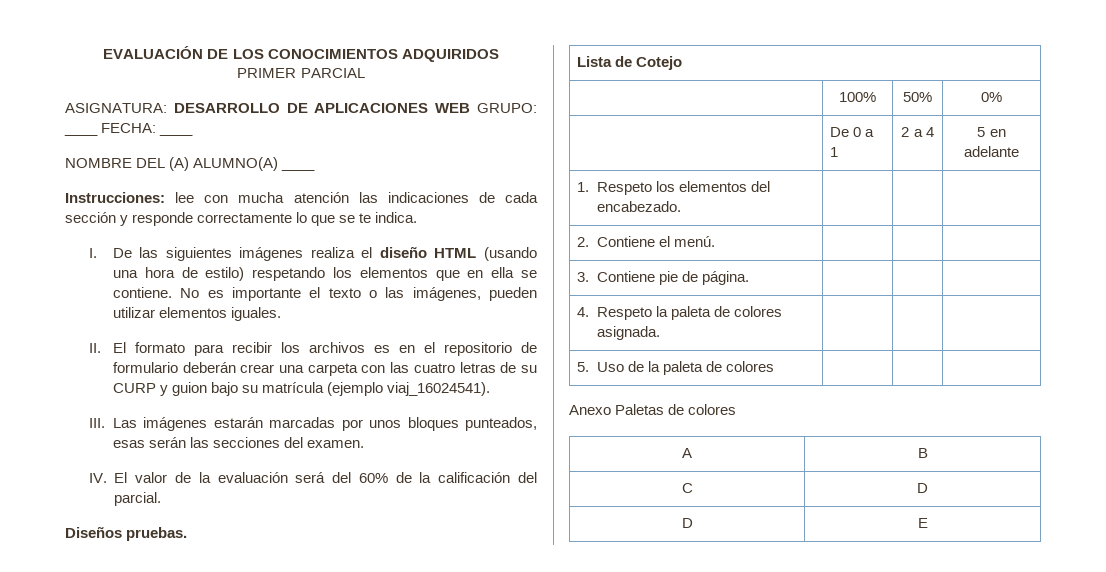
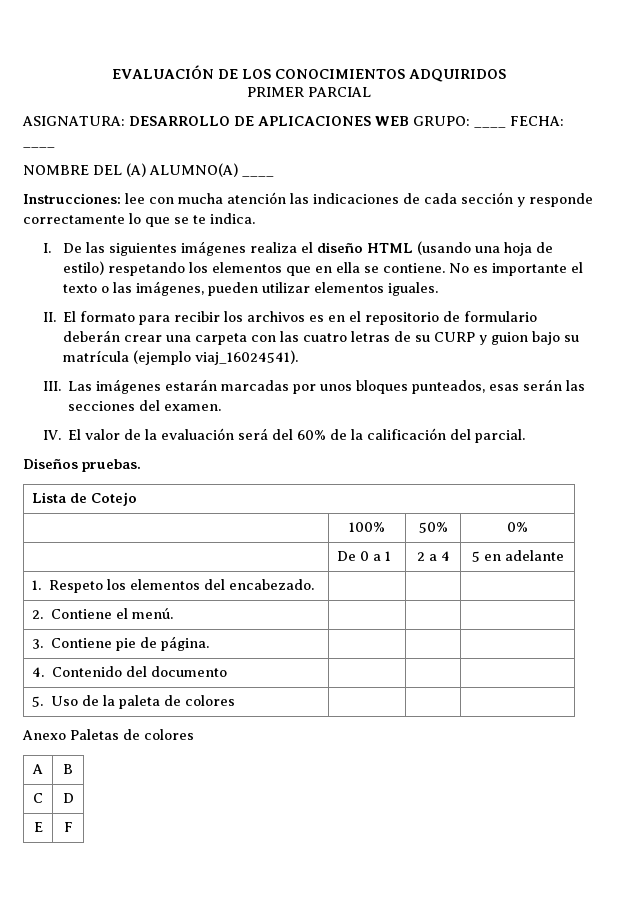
[144,267,175,278] hora -> [503,242,532,256] hoja
[596,306,782,320] [596,326,660,340] Respeto la paleta de colores asignada. -> [51,666,227,677] Contenido del documento
[681,518,693,528] [917,518,928,528] D | E -> [33,822,43,832] [63,822,73,832] E | F

